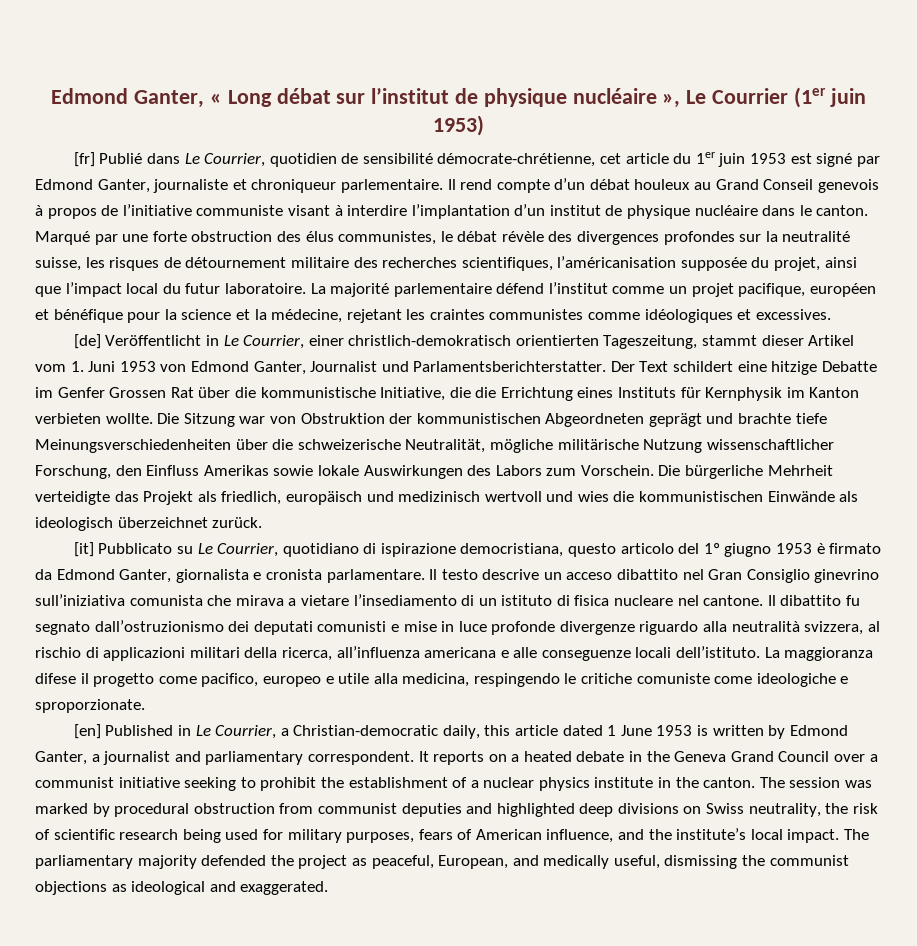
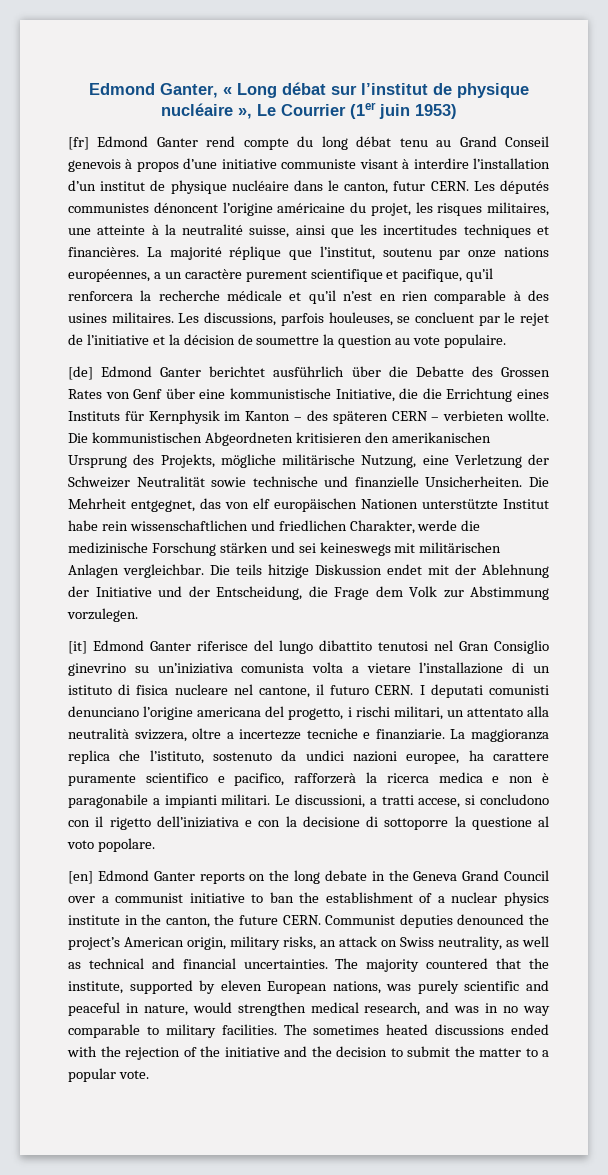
[99,152,880,167] [35,178,691,193] Publié dans Le Courrier, quotidien de sensibilité démocrate-chrétienne, cet article du 1er juin 1953 est signé par Edmond Ganter, journaliste et chroniqueur parlementaire. Il rend compte d’un débat houleux -> [97,136,428,150] Edmond Ganter rend compte du long débat tenu
[101,204,192,216] de l’initiative -> [183,158,277,169] d’une initiative
[411,204,510,219] l’implantation -> [473,158,550,169] l’installation
[816,205,869,216] [35,231,851,245] [35,256,857,271] [35,282,876,297] [35,309,831,323] [73,334,855,349] [35,361,877,375] [35,387,256,398] canton. Marqué par une forte obstruction des élus communistes, le débat révèle des divergences profondes sur la neutralité suisse, les risques de détournement militaire des recherches scientifiques, l’américanisation supposée du projet, ainsi que l’impact local du futur laboratoire. La majorité parlementaire défend l’institut comme un projet pacifique, européen et bénéfique pour la science et la médecine, rejetant les craintes communistes comme idéologiques et excessives. // [de] Veröffentlicht in Le Courrier, einer christlich-demokratisch orientierten Tageszeitung, stammt dieser Artikel vom 1. Juni 1953 von Edmond Ganter, Journalist und Parlamentsberichterstatter. Der Text schildert eine hitzige Debatte im Genfer Grossen Rat über die -> [344,180,549,194] [68,202,549,216] [68,224,549,238] [68,246,549,260] [68,268,494,282] [68,290,550,304] [68,312,549,326] [68,334,507,348] [68,366,550,380] [68,388,226,399] canton, futur CERN. Les députés communistes dénoncent l’origine américaine du projet, les risques militaires, une atteinte à la neutralité suisse, ainsi que les incertitudes techniques et financières. La majorité réplique que l’institut, soutenu par onze nations européennes, a un caractère purement scientifique et pacifique, qu’il renforcera la recherche médicale et qu’il n’est en rien comparable à des usines militaires. Les discussions, parfois houleuses, se concluent par le rejet de l’initiative et la décision de soumettre la question au vote populaire. // [de] Edmond Ganter berichtet ausführlich über die Debatte des Grossen Rates von Genf über eine
[35,413,827,427] [35,439,834,453] [35,465,833,479] [35,491,859,505] [35,517,263,531] [73,542,882,557] [35,569,880,583] [35,594,284,606] verbieten wollte. Die Sitzung war von Obstruktion der kommunistischen Abgeordneten geprägt und brachte tiefe Meinungsverschiedenheiten über die schweizerische Neutralität, mögliche militärische Nutzung wissenschaftlicher Forschung, den Einfluss Amerikas sowie lokale Auswirkungen des Labors zum Vorschein. Die bürgerliche Mehrheit verteidigte das Projekt als friedlich, europäisch und medizinisch wertvoll und wies die kommunistischen Einwände als ideologisch überzeichnet zurück. // [it] Pubblicato su Le Courrier, quotidiano di ispirazione democristiana, questo articolo del 1º giugno 1953 è firmato da Edmond Ganter, giornalista e cronista parlamentare. Il testo descrive un acceso dibattito nel Gran Consiglio ginevrino sull’iniziativa comunista che mirava -> [294,410,549,424] [68,432,491,446] [68,454,549,468] [68,476,549,488] [68,498,549,512] [68,520,481,534] [68,542,502,556] [68,564,549,578] [68,586,549,600] [67,608,138,622] [68,640,549,654] [68,662,344,676] – des späteren CERN – verbieten wollte. Die kommunistischen Abgeordneten kritisieren den amerikanischen Ursprung des Projekts, mögliche militärische Nutzung, eine Verletzung der Schweizer Neutralität sowie technische und finanzielle Unsicherheiten. Die Mehrheit entgegnet, das von elf europäischen Nationen unterstützte Institut habe rein wissenschaftlichen und friedlichen Charakter, werde die medizinische Forschung stärken und sei keineswegs mit militärischen Anlagen vergleichbar. Die teils hitzige Diskussion endet mit der Ablehnung der Initiative und der Entscheidung, die Frage dem Volk zur Abstimmung vorzulegen. // [it] Edmond Ganter riferisce del lungo dibattito tenutosi nel Gran Consiglio ginevrino su un’iniziativa comunista volta
[353,594,457,606] l’insediamento -> [419,662,504,674] l’installazione
[703,595,861,606] [35,620,880,635] [35,646,874,661] [35,673,849,687] [35,699,145,713] [73,724,848,739] [35,751,572,765] cantone. Il dibattito fu segnato dall’ostruzionismo dei deputati comunisti e mise in luce profonde divergenze riguardo alla neutralità svizzera, al rischio di applicazioni militari della ricerca, all’influenza americana e alle conseguenze locali dell’istituto. La maggioranza difese il progetto come pacifico, europeo e utile alla medicina, respingendo le critiche comuniste come ideologiche e sproporzionate. // [en] Published in Le Courrier, a Christian-democratic daily, this article dated 1 June 1953 is written by Edmond Ganter, a journalist and parliamentary correspondent. It reports on a heated -> [258,684,549,698] [68,706,550,720] [68,728,549,742] [68,750,549,764] [68,772,550,786] [68,794,549,808] [68,816,549,830] [67,838,155,852] [68,870,320,884] cantone, il futuro CERN. I deputati comunisti denunciano l’origine americana del progetto, i rischi militari, un attentato alla neutralità svizzera, oltre a incertezze tecniche e finanziarie. La maggioranza replica che l’istituto, sostenuto da undici nazioni europee, ha carattere puramente scientifico e pacifico, rafforzerà la ricerca medica e non è paragonabile a impianti militari. Le discussioni, a tratti accese, si concludono con il rigetto dell’iniziativa e con la decisione di sottoporre la questione al voto popolare. // [en] Edmond Ganter reports on the long
[184,777,317,791] seeking to prohibit -> [251,892,294,903] to ban
[703,777,873,788] [35,803,878,817] [35,828,870,843] [35,855,849,869] [35,881,329,895] canton. The session was marked by procedural obstruction from communist deputies and highlighted deep divisions on Swiss neutrality, the risk of scientific research being used for military purposes, fears of American influence, and the institute’s local impact. The parliamentary majority defended the project as peaceful, European, and medically useful, dismissing the communist objections as ideological and exaggerated. -> [165,914,549,928] [68,936,549,950] [68,958,550,972] [68,980,549,994] [68,1002,551,1016] [68,1024,549,1038] [67,1046,549,1060] [68,1068,149,1082] canton, the future CERN. Communist deputies denounced the project’s American origin, military risks, an attack on Swiss neutrality, as well as technical and financial uncertainties. The majority countered that the institute, supported by eleven European nations, was purely scientific and peaceful in nature, would strengthen medical research, and was in no way comparable to military facilities. The sometimes heated discussions ended with the rejection of the initiative and the decision to submit the matter to a popular vote.

